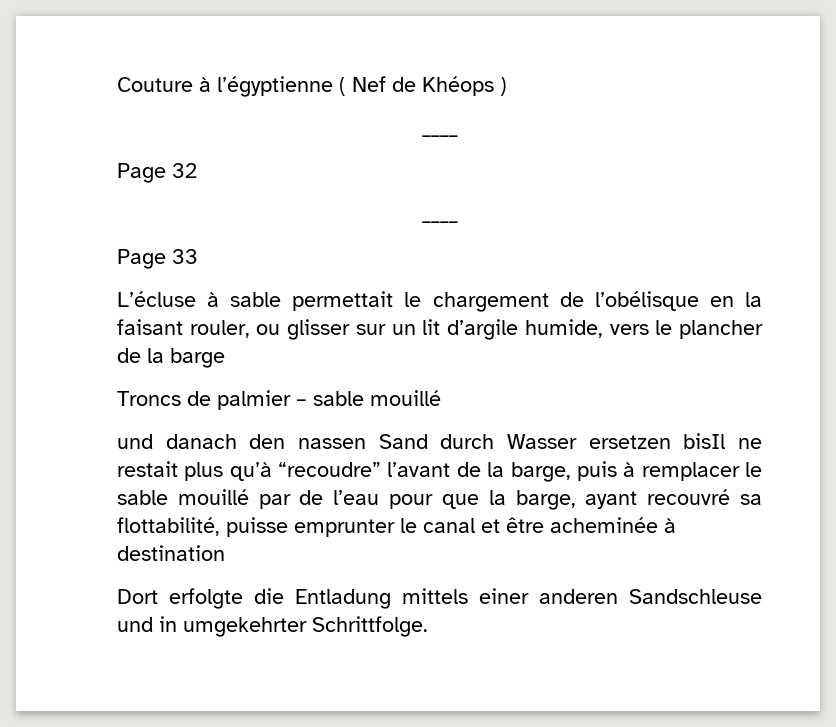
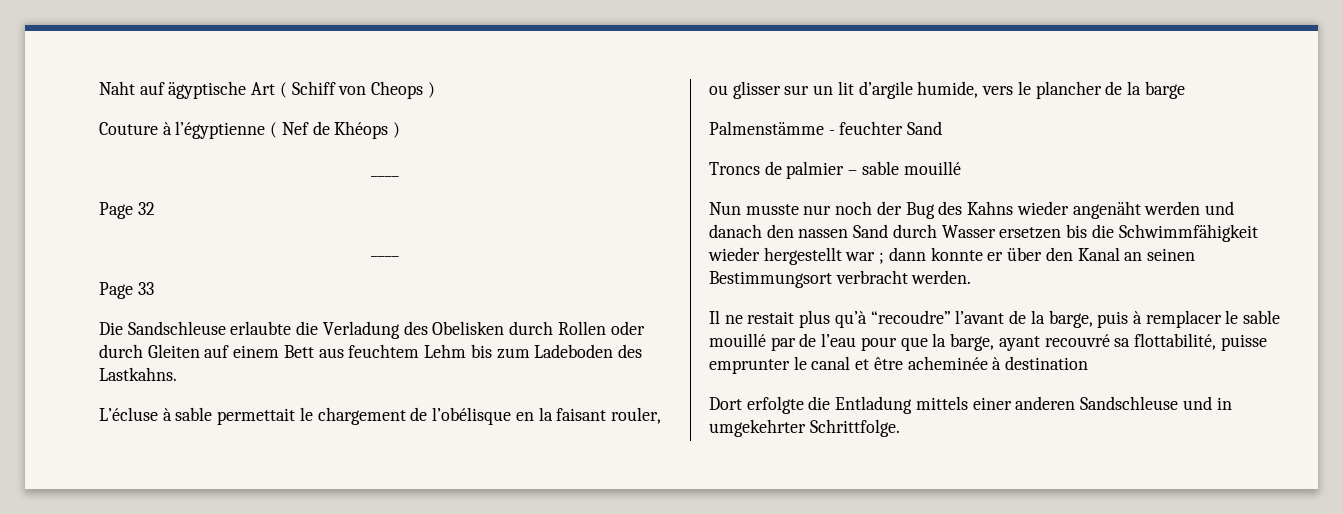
(117, 84) none -> [99,81,435,99] Naht auf ägyptische Art ( Schiff von Cheops ) //
(198, 256) none -> [99,321,645,339] [99,344,642,359] [99,367,177,381] // Die Sandschleuse erlaubte die Verladung des Obelisken durch Rollen oder durch Gleiten auf einem Bett aus feuchtem Lehm bis zum Ladeboden des Lastkahns.
(225, 358) none -> [709,121,943,135] // Palmenstämme - feuchter Sand
(441, 398) none -> [709,201,1201,219] Nun musste nur noch der Bug des Kahns wieder angenäht werden
[683,433,726,449] bisIl -> [1066,224,1258,242] [708,247,1195,265] [709,270,972,288] [709,310,720,324] bis die Schwimmfähigkeit wieder hergestellt war ; dann konnte er über den Kanal an seinen Bestimmungsort verbracht werden. // Il

